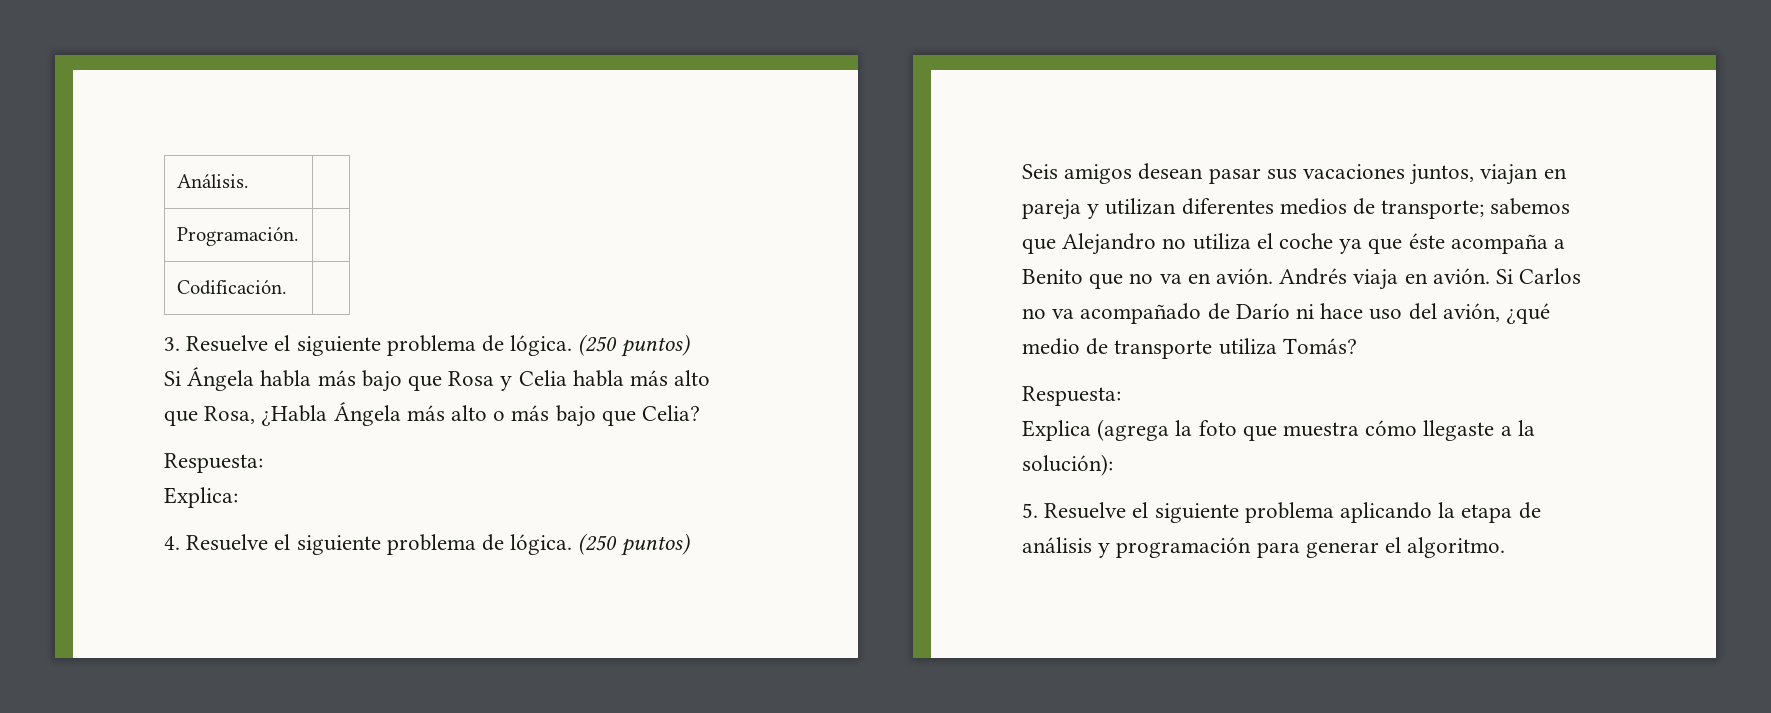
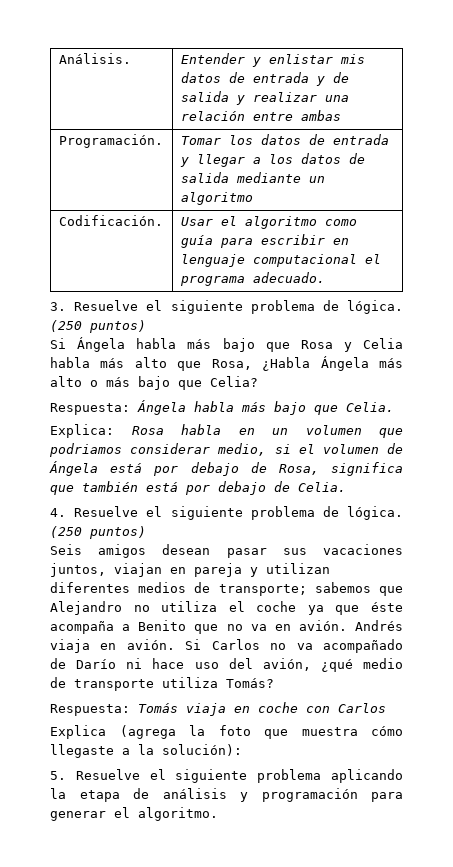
[176,227,299,246] [176,280,287,295] // Programación. | // Codificación. | -> [180,53,365,67] [180,72,349,86] [180,91,349,105] [180,110,341,121] [58,134,163,148] [180,134,389,145] [179,153,365,167] [180,172,325,183] [180,192,253,205] [58,215,163,226] [180,216,357,229] [180,234,349,248] [180,254,381,267] [179,272,325,286] Entender y enlistar mis datos de entrada y de salida y realizar una relación entre ambas // Programación. | Tomar los datos de entrada y llegar a los datos de salida mediante un algoritmo // Codificación. | Usar el algoritmo como guía para escribir en lenguaje computacional el programa adecuado.
[164,487,238,508] // Explica: -> [137,400,394,415] [50,424,403,438] [49,443,403,457] [49,461,403,476] [50,481,346,495] Ángela habla más bajo que Celia. // Explica: Rosa habla en un volumen que podriamos considerar medio, si el volumen de Ángela está por debajo de Rosa, significa que también está por debajo de Celia.
(1121, 396) none -> [138,702,386,716] Tomás viaja en coche con Carlos

